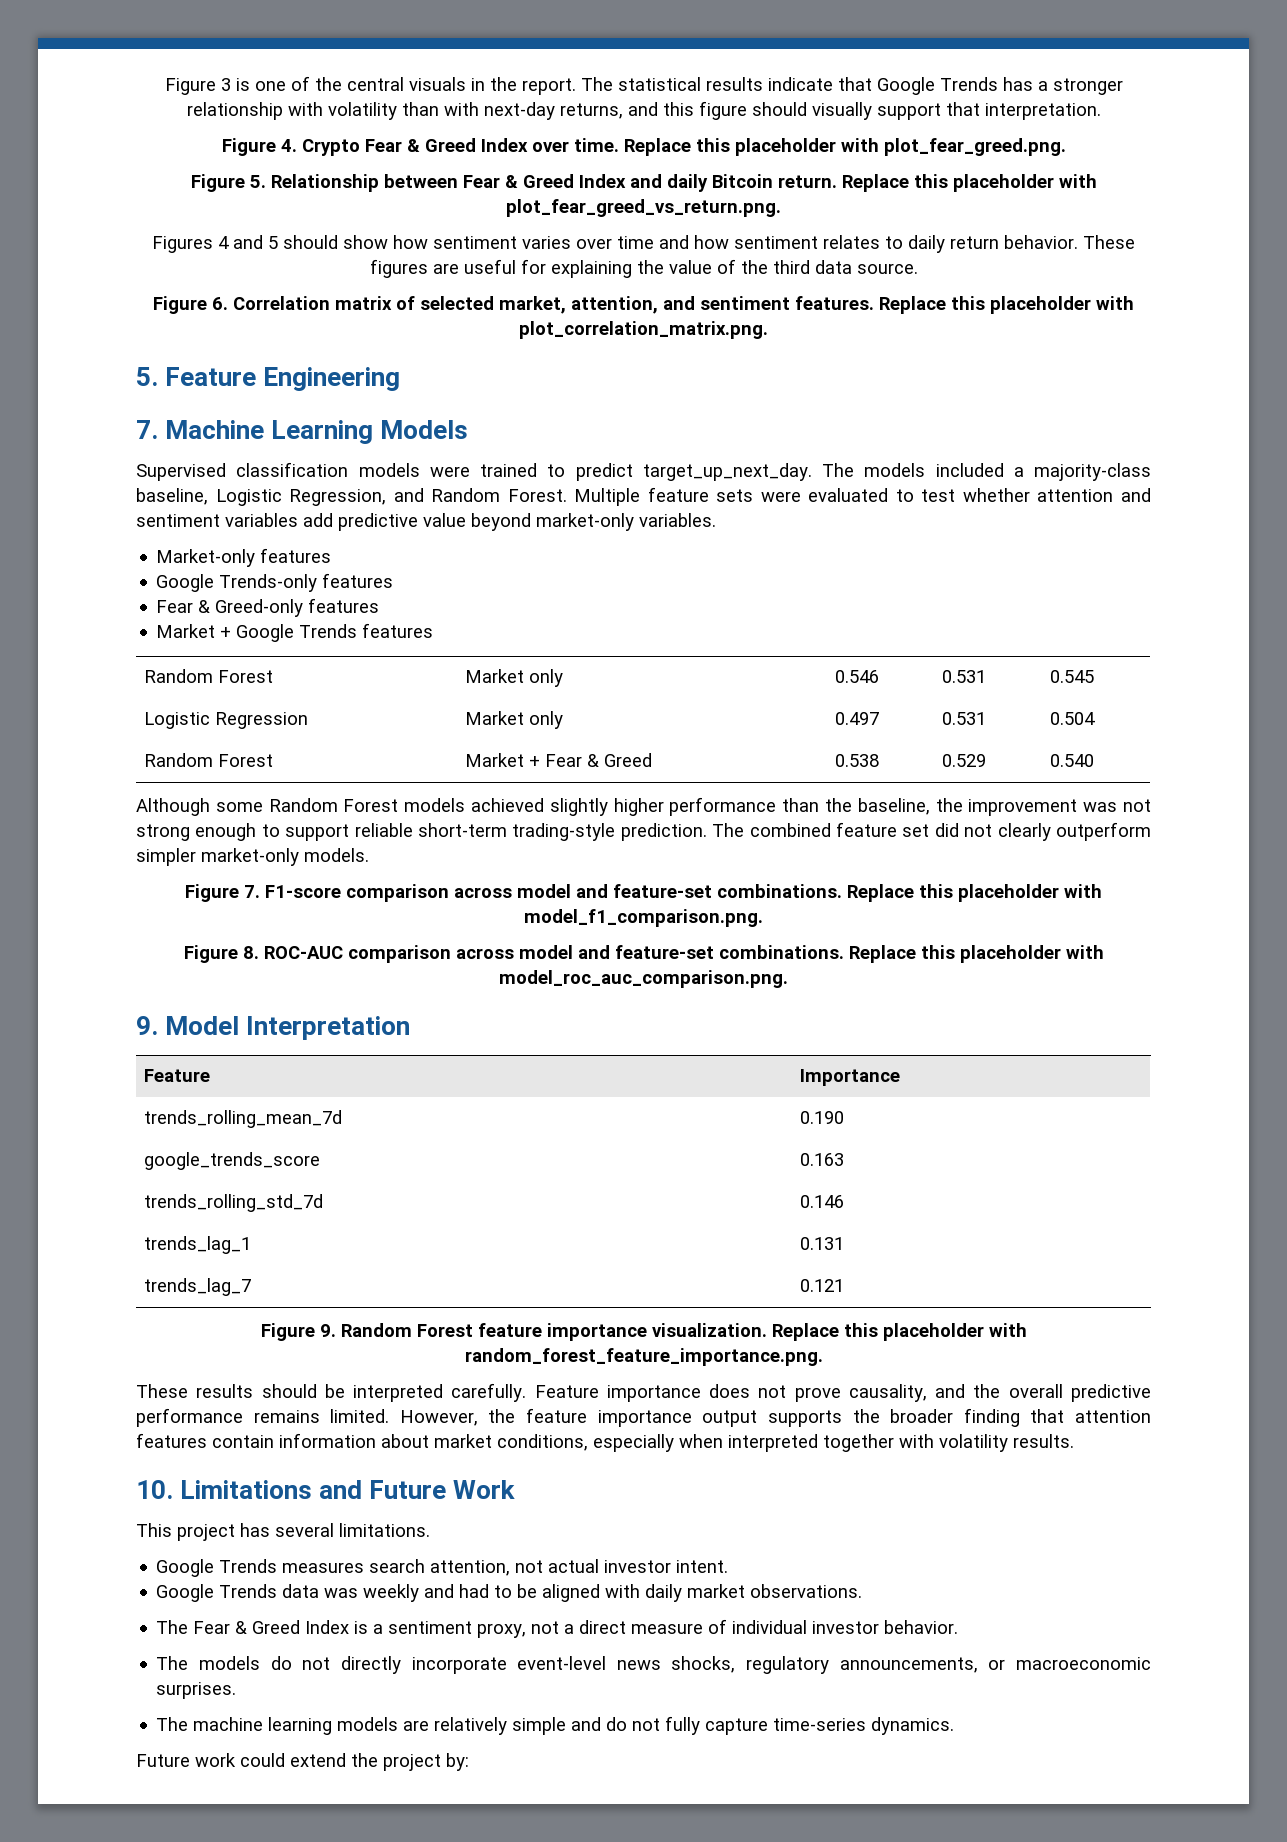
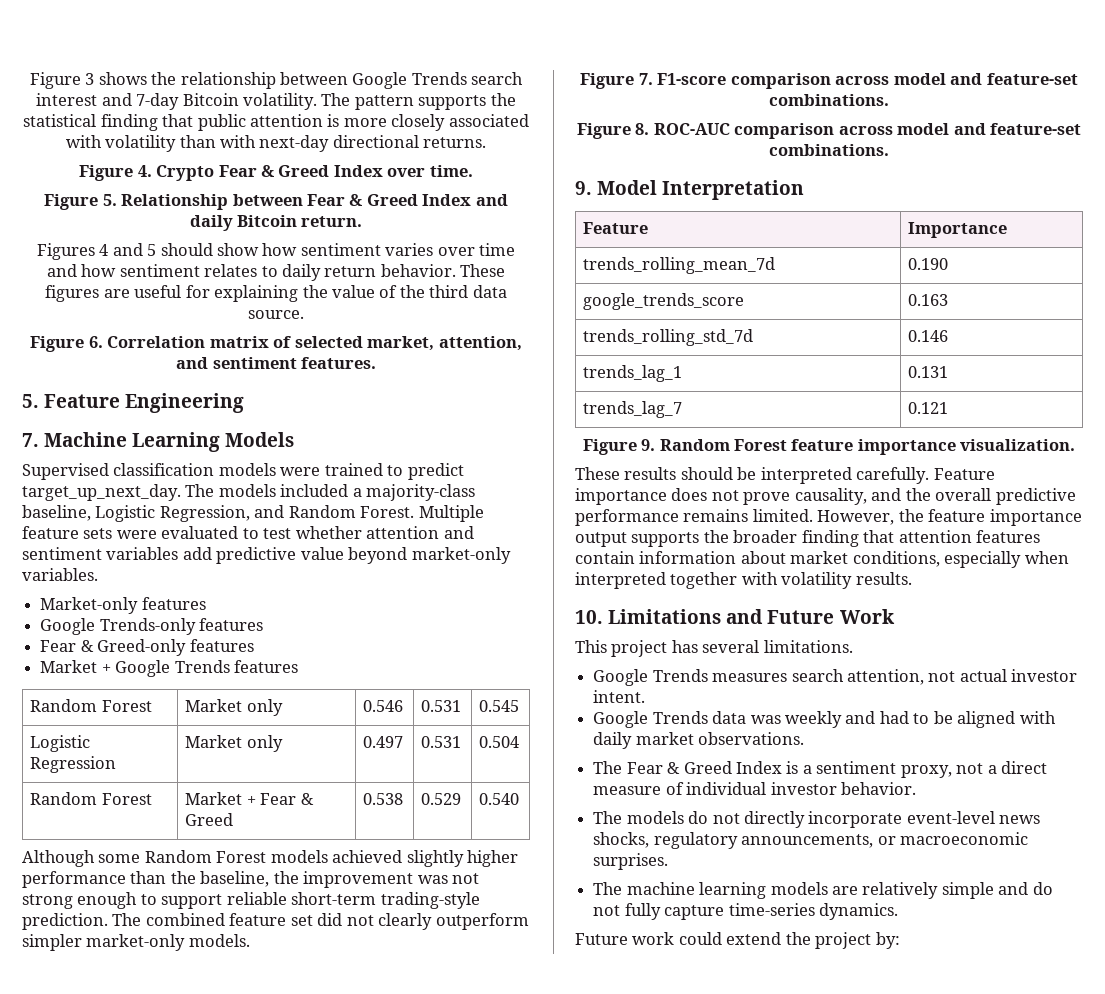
[235,76,1123,95] [186,102,283,120] is one of the central visuals in the report. The statistical results indicate that Google Trends has a stronger relationship -> [98,72,524,89] [36,93,516,110] [23,114,529,131] shows the relationship between Google Trends search interest and 7-day Bitcoin volatility. The pattern supports the statistical finding that public attention is more closely associated
[559,101,1101,120] returns, and this figure should visually support that interpretation. -> [332,135,487,148] directional returns.
[623,138,1066,156] Replace this placeholder with plot_fear_greed.png. -> (473, 171) none
[841,174,1097,192] [506,199,781,217] Replace this placeholder with plot_fear_greed_vs_return.png. -> (363, 221) none
[879,296,1134,314] [519,321,768,339] Replace this placeholder with plot_correlation_matrix.png. -> (376, 363) none
[847,884,1102,902] [524,909,763,927] Replace this placeholder with model_f1_comparison.png. -> (889, 100) none
[848,945,1104,963] [499,970,788,988] Replace this placeholder with model_roc_auc_comparison.png. -> (889, 150) none
[771,1323,1027,1341] [464,1348,823,1366] Replace this placeholder with random_forest_feature_importance.png. -> (1076, 445) none

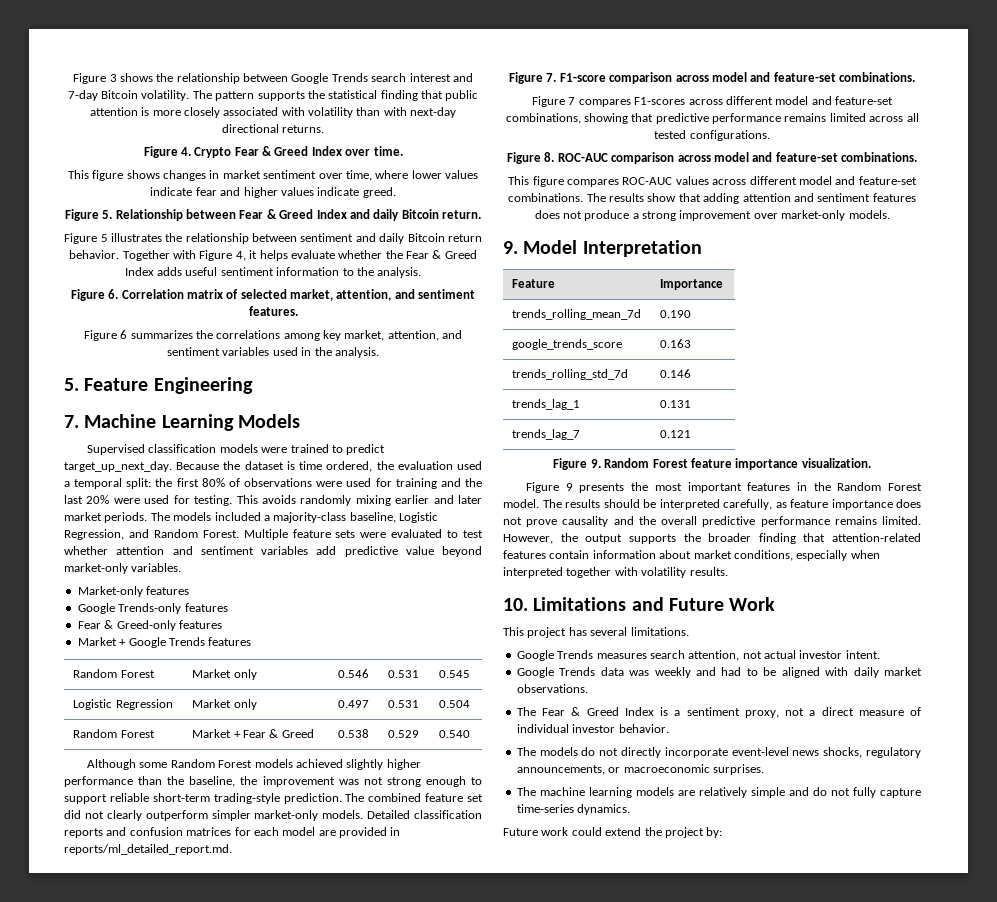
(473, 171) none -> [67,170,479,181] [150,187,396,198] // This figure shows changes in market sentiment over time, where lower values indicate fear and higher values indicate greed.
[36,243,516,260] [46,264,506,281] [45,285,507,302] [248,310,304,319] Figures 4 and 5 should show how sentiment varies over time and how sentiment relates to daily return behavior. These figures are useful for explaining the value of the third data source. -> [64,233,482,244] [69,250,477,261] [124,267,422,278] Figure 5 illustrates the relationship between sentiment and daily Bitcoin return behavior. Together with Figure 4, it helps evaluate whether the Fear & Greed Index adds useful sentiment information to the analysis.
(376, 363) none -> [83,330,463,341] [167,347,379,358] // Figure 6 summarizes the correlations among key market, attention, and sentiment variables used in the analysis.
(181, 492) none -> [176,461,483,472] [64,478,482,489] [64,495,483,506] [64,512,148,523] Because the dataset is time ordered, the evaluation used a temporal split: the first 80% of observations were used for training and the last 20% were used for testing. This avoids randomly mixing earlier and later market periods.
(250, 940) none -> [367,810,482,819] [64,827,401,838] [64,844,232,855] Detailed classification reports and confusion matrices for each model are provided in reports/ml_detailed_report.md.
(889, 100) none -> [532,96,893,107] [505,113,919,124] [654,130,770,141] // Figure 7 compares F1-scores across different model and feature-set combinations, showing that predictive performance remains limited across all tested configurations.
(889, 150) none -> [508,176,917,187] [508,193,916,204] [534,210,890,221] // This figure compares ROC-AUC values across different model and feature-set combinations. The results show that adding attention and sentiment features does not produce a strong improvement over market-only models.
[575,467,620,480] These -> [526,482,923,493] [503,499,562,508] Figure 9 presents the most important features in the Random Forest model. The
[856,467,995,484] carefully. Feature -> [723,499,828,510] carefully, as feature
[794,488,867,505] causality, -> [562,516,609,527] causality
[928,509,1082,526] feature importance -> (578, 537) none
[898,530,972,543] attention -> [832,533,921,542] attention-related

